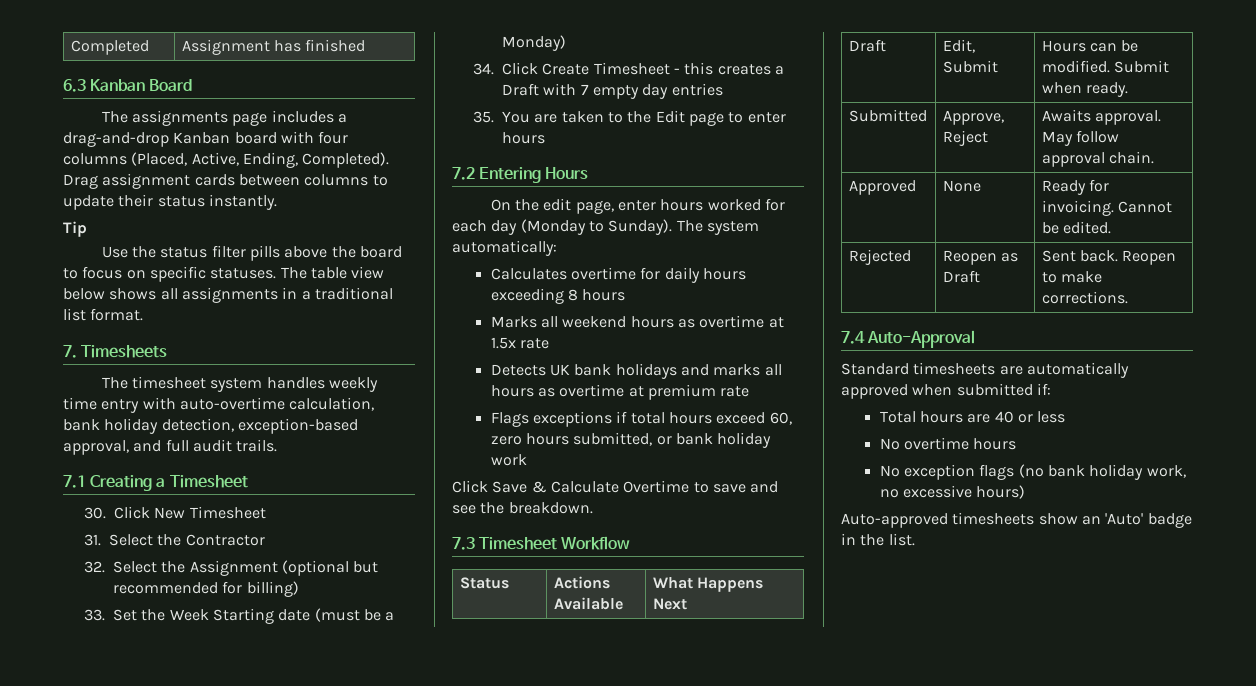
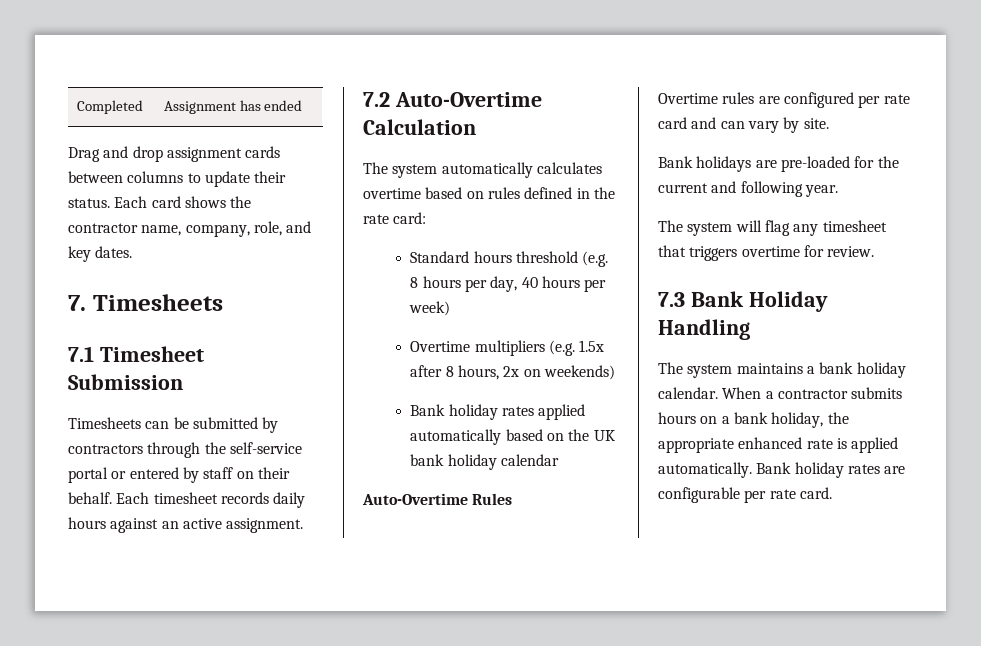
[305,39,366,52] [63,79,193,92] [101,110,348,126] [63,131,349,147] [63,152,390,168] [63,174,98,189] finished // 6.3 Kanban Board // The assignments page includes a drag-and-drop Kanban board with four columns (Placed, Active, Ending, Completed). Drag -> [264,100,303,111] [68,146,163,162] ended // Drag and drop
[157,194,277,210] [63,221,87,237] [101,245,403,261] [63,266,385,282] [63,287,393,303] [63,308,144,321] [63,345,168,358] [101,376,379,392] [63,397,375,413] [63,418,358,434] [63,439,278,455] [63,475,248,491] [84,506,266,519] [84,534,265,546] [84,560,379,576] [113,581,299,597] [84,608,395,624] [502,35,567,51] [473,62,784,75] [502,83,723,99] [473,110,786,126] [502,132,546,144] [452,167,589,183] [490,198,786,214] [452,219,759,235] [452,240,557,256] [490,267,746,283] [490,288,626,304] [490,315,784,328] [490,337,549,349] [490,363,782,379] [490,384,750,400] [490,411,792,427] [490,432,772,448] [490,454,527,466] [452,480,779,493] [452,502,593,514] [452,536,631,550] [459,577,509,589] [553,576,610,589] [553,597,623,610] [652,577,764,592] [652,598,687,610] [848,39,886,52] [942,39,975,53] [942,60,998,73] [1041,40,1139,52] [1041,60,1170,73] [1041,82,1129,97] [848,109,927,122] [942,110,1004,125] [942,130,988,146] [1041,109,1162,125] [1041,130,1120,146] [1041,151,1155,167] [848,180,916,195] [942,180,981,192] [1041,179,1110,195] [1041,200,1173,216] [1041,221,1112,234] [848,249,911,265] [942,250,1019,265] [942,270,980,283] [1041,250,1177,265] [1041,271,1103,283] [1041,291,1128,304] [841,330,976,348] [841,362,1129,378] [841,383,1051,399] [879,411,1066,423] [879,437,1017,450] [879,464,1186,480] [879,485,1026,499] [841,512,1192,528] [841,533,915,546] status instantly. // Tip // Use the status filter pills above the board to focus on specific statuses. The table view below shows all assignments in a traditional list format. // 7. Timesheets // The timesheet system handles weekly time entry with auto-overtime calculation, bank holiday detection, exception-based approval, and full audit trails. // 7.1 Creating a Timesheet // 30. Click New Timesheet // 31. Select the Contractor // 32. Select the Assignment (optional but recommended for billing) // 33. Set the Week Starting date (must be a Monday) // 34. Click Create Timesheet - this creates a Draft with 7 empty day entries // 35. You are taken to the Edit page to enter hours // 7.2 Entering Hours // On the edit page, enter hours worked for each day (Monday to Sunday). The system automatically: // Calculates overtime for daily hours exceeding 8 hours // Marks all weekend hours as overtime at 1.5x rate // Detects UK bank holidays and marks all hours as overtime at premium rate // Flags exceptions if total hours exceed 60, zero hours submitted, or bank holiday work // Click Save & Calculate Overtime to save and see the breakdown. // 7.3 Timesheet Workflow // Status | Actions Available | What Happens Next // Draft | Edit, Submit | Hours can be modified. Submit when ready. // Submitted | Approve, Reject | Awaits approval. May follow approval chain. // Approved | None | Ready for invoicing. Cannot be edited. // Rejected | Reopen as Draft | Sent back. Reopen to make corrections. // 7.4 Auto-Approval // Standard timesheets are automatically approved when submitted if: // Total hours are 40 or less // No overtime hours // No exception flags (no bank holiday work, no excessive hours) // Auto-approved timesheets show an 'Auto' badge in the list. -> [68,196,252,208] [68,221,312,237] [68,246,133,262] [68,294,223,311] [68,346,204,362] [68,374,183,390] [68,417,279,433] [68,442,302,458] [68,467,290,483] [68,492,306,508] [68,517,304,533] [363,92,542,107] [363,119,476,135] [363,162,602,178] [363,187,615,199] [363,212,427,224] [410,251,609,267] [410,276,607,292] [409,301,451,316] [410,340,605,356] [410,365,615,380] [410,404,586,420] [410,429,615,445] [410,454,560,470] [362,493,513,505] [658,92,910,108] [658,117,829,133] [658,156,899,172] [658,181,838,197] [658,220,887,236] [658,245,875,261] [658,291,828,312] [658,319,750,340] [658,362,906,378] [658,387,903,399] [658,412,849,428] [658,437,899,453] [658,462,906,478] [658,487,832,503] status. Each card shows the contractor name, company, role, and key dates. // 7. Timesheets // 7.1 Timesheet Submission // Timesheets can be submitted by contractors through the self-service portal or entered by staff on their behalf. Each timesheet records daily hours against an active assignment. // 7.2 Auto-Overtime Calculation // The system automatically calculates overtime based on rules defined in the rate card: // Standard hours threshold (e.g. 8 hours per day, 40 hours per week) // Overtime multipliers (e.g. 1.5x after 8 hours, 2x on weekends) // Bank holiday rates applied automatically based on the UK bank holiday calendar // Auto-Overtime Rules // Overtime rules are configured per rate card and can vary by site. // Bank holidays are pre-loaded for the current and following year. // The system will flag any timesheet that triggers overtime for review. // 7.3 Bank Holiday Handling // The system maintains a bank holiday calendar. When a contractor submits hours on a bank holiday, the appropriate enhanced rate is applied automatically. Bank holiday rates are configurable per rate card.

